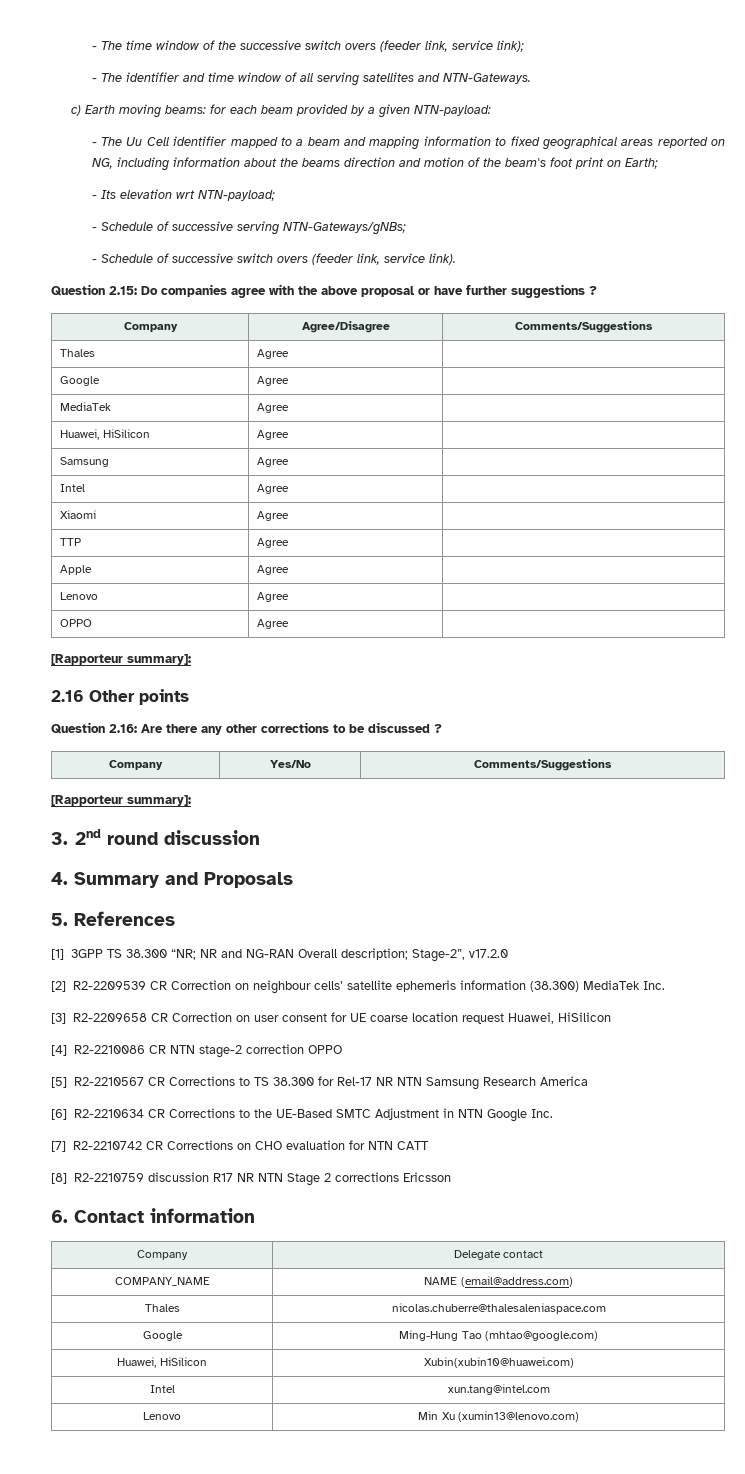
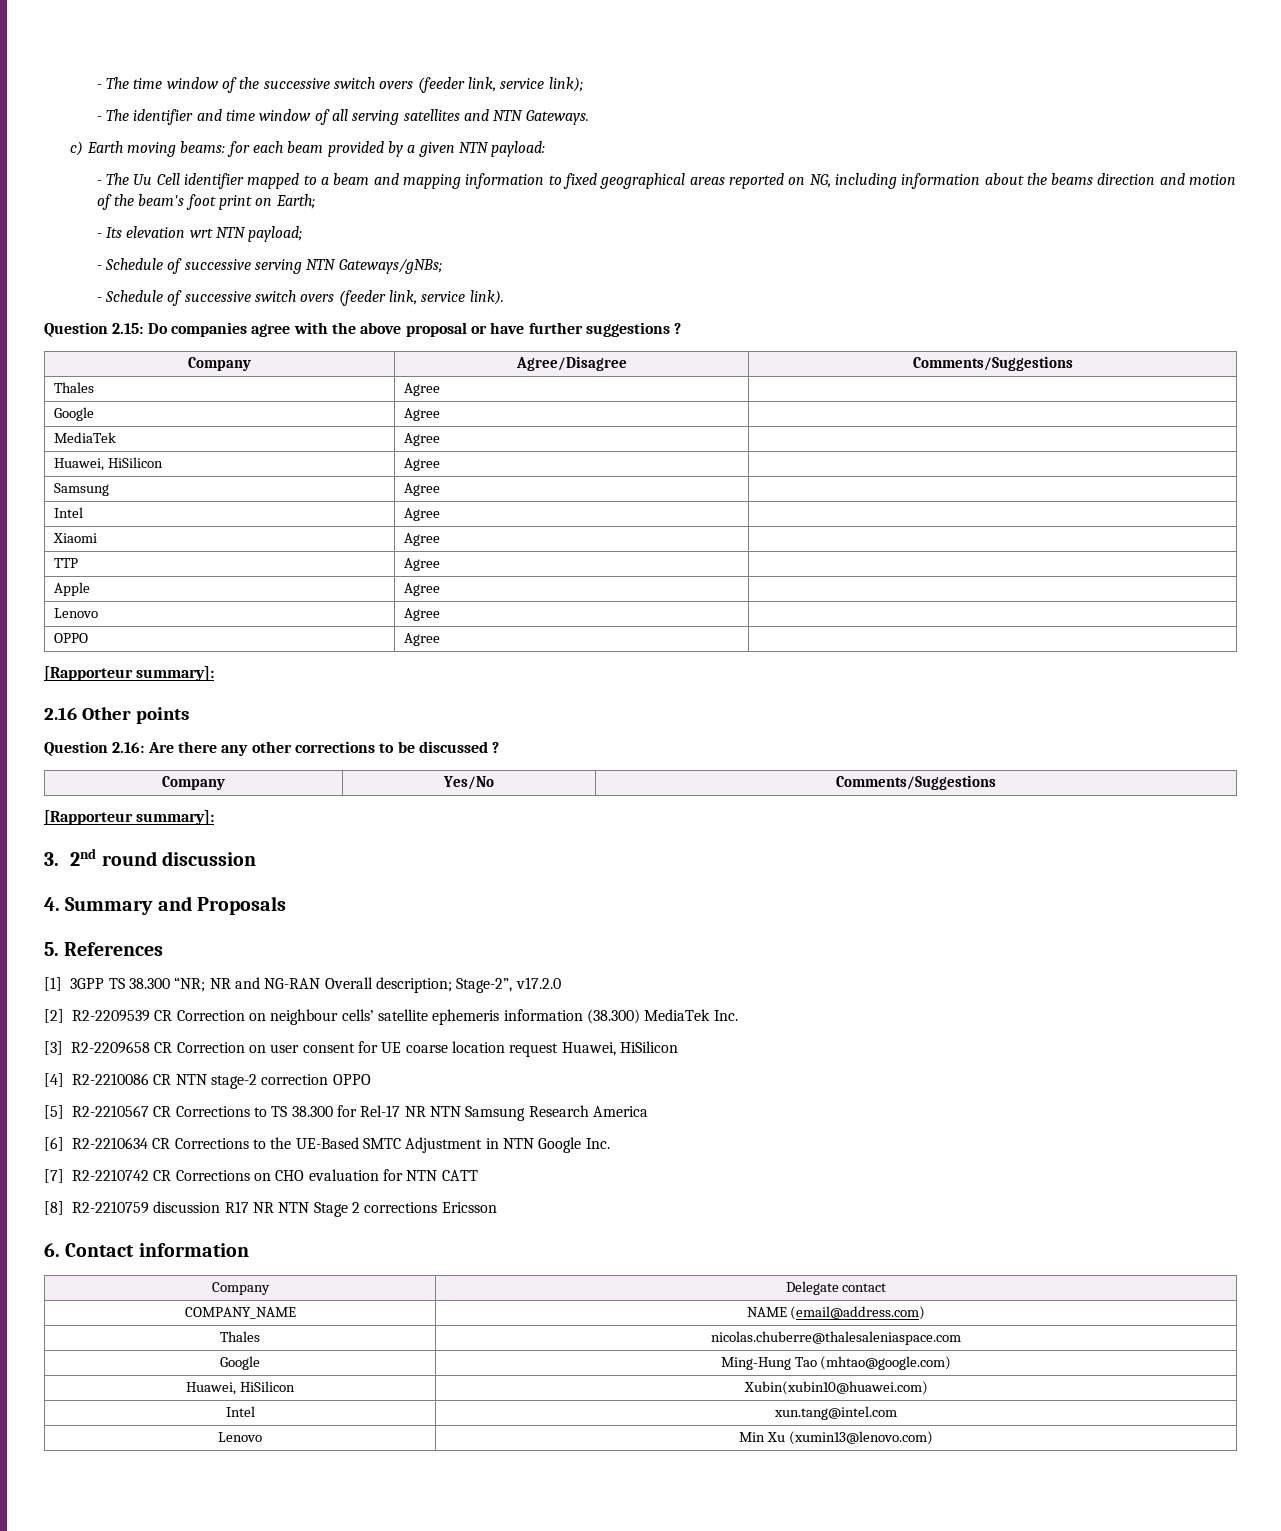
[442,73,531,84] NTN-Gateways. -> [493,110,589,125] NTN Gateways.
[414,105,492,116] NTN-payload: -> [458,141,546,157] NTN payload:
[197,190,275,201] NTN-payload; -> [216,226,303,242] NTN payload;
[282,222,406,235] NTN-Gateways/gNBs; -> [306,258,442,274] NTN Gateways/gNBs;

